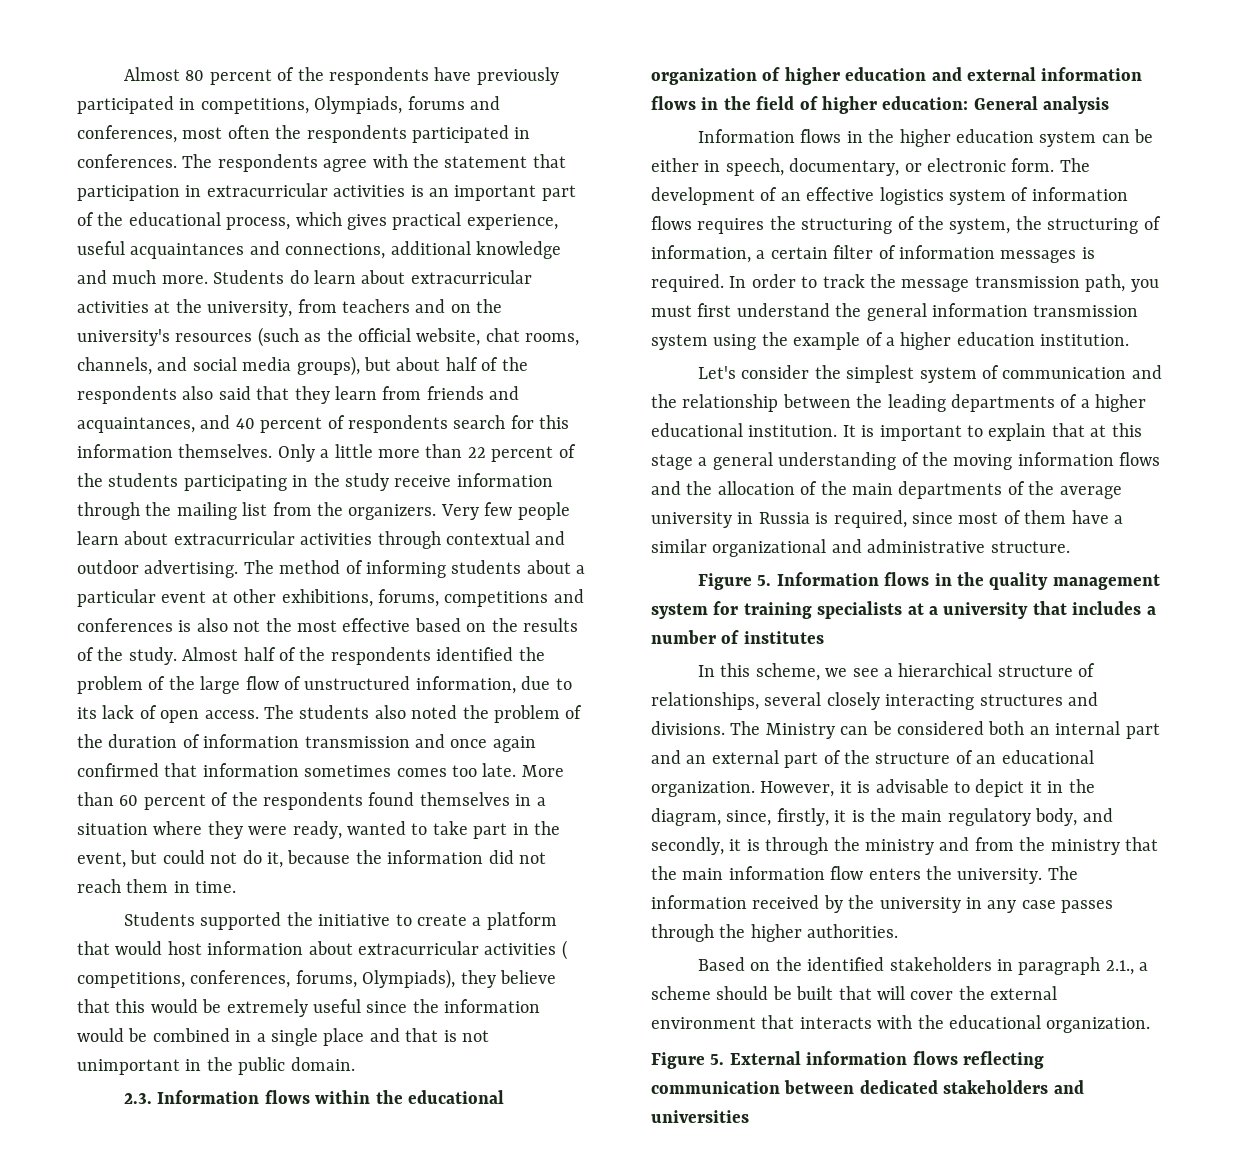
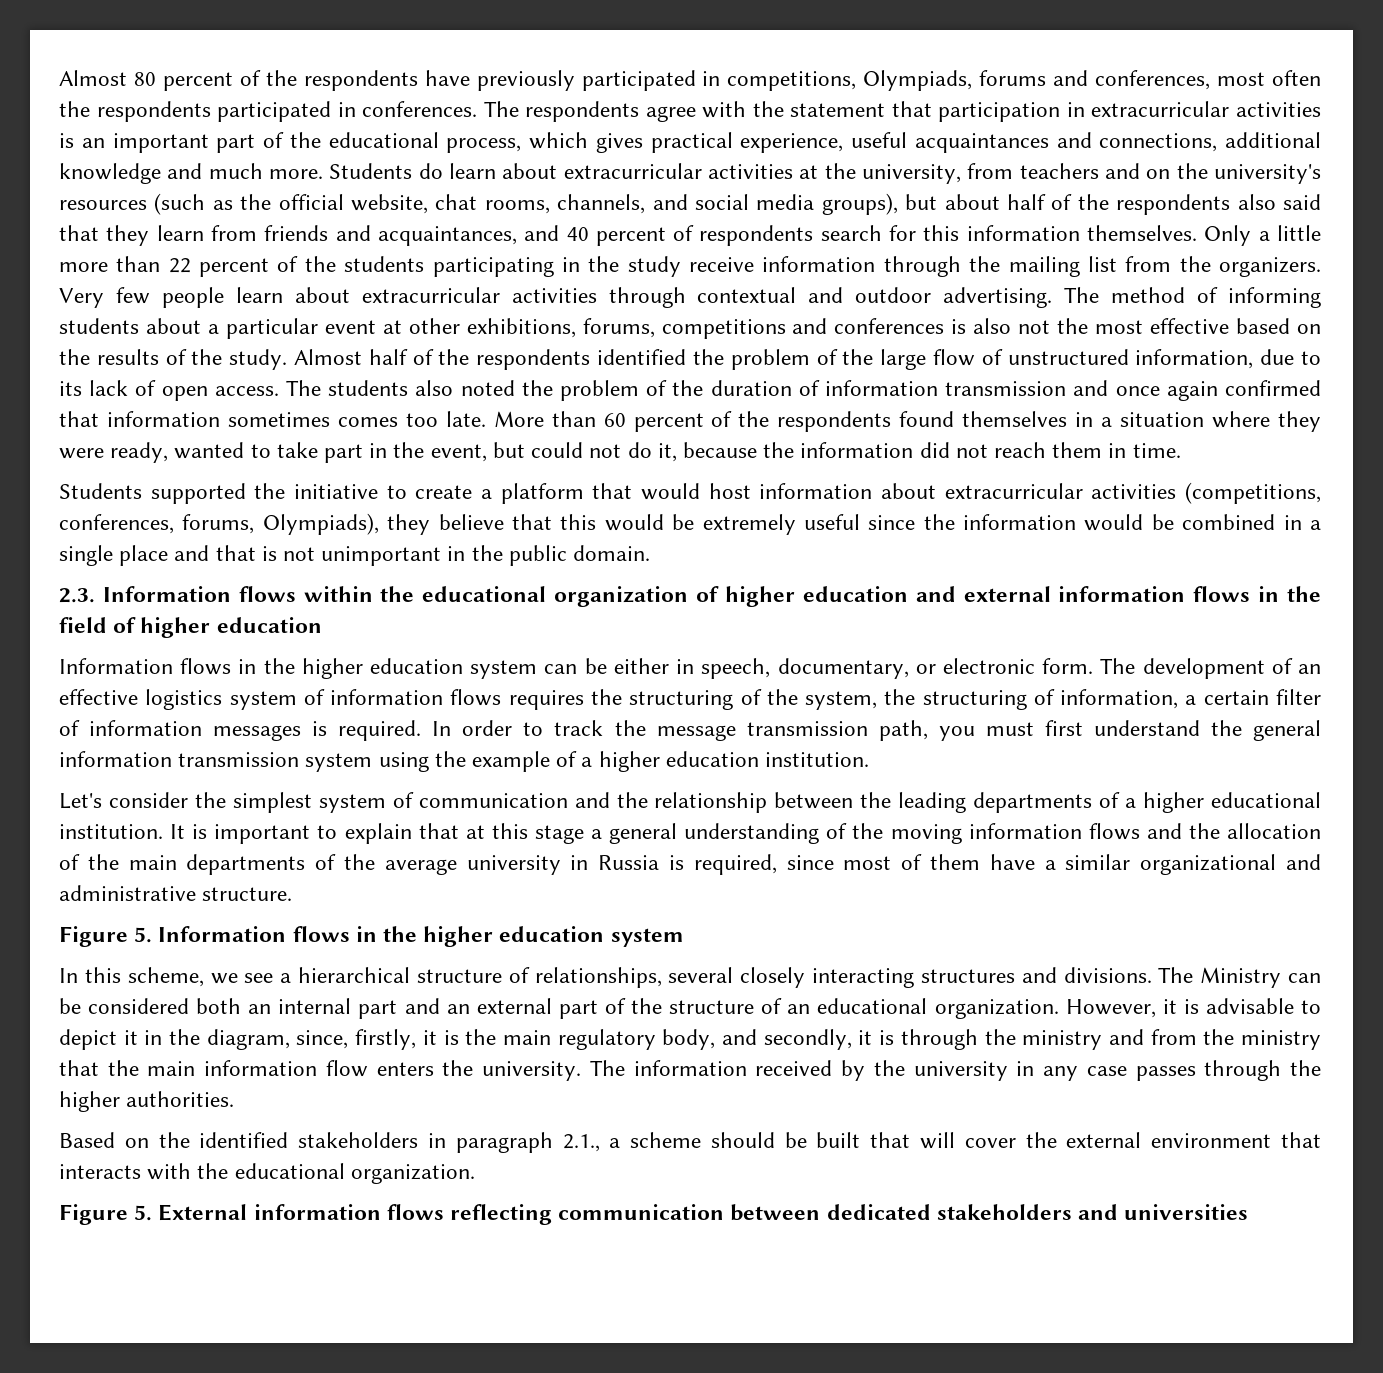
[561,940,567,960] [77,972,185,988] ( competitions, -> [1185,482,1321,504] (competitions,
[882,96,1110,114] education: General analysis -> [216,617,322,633] education
[989,572,1160,590] [651,601,1156,619] [651,630,824,644] quality management system for training specialists at a university that includes a number of institutes -> [423,926,684,947] higher education system

